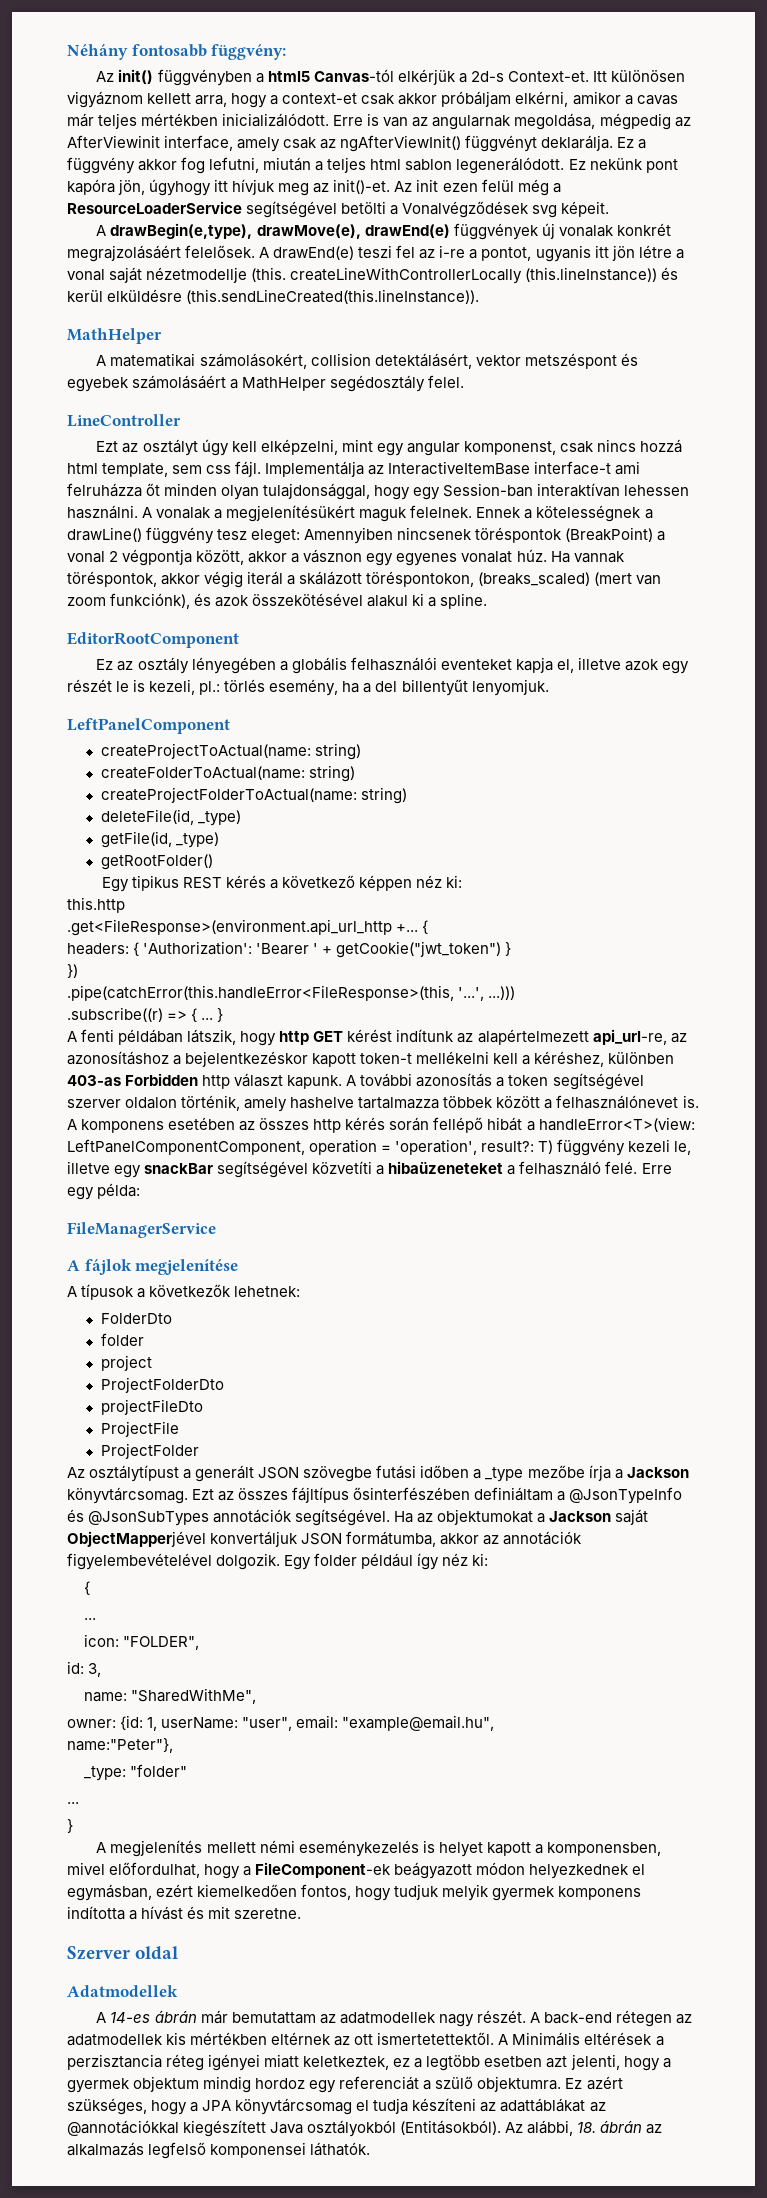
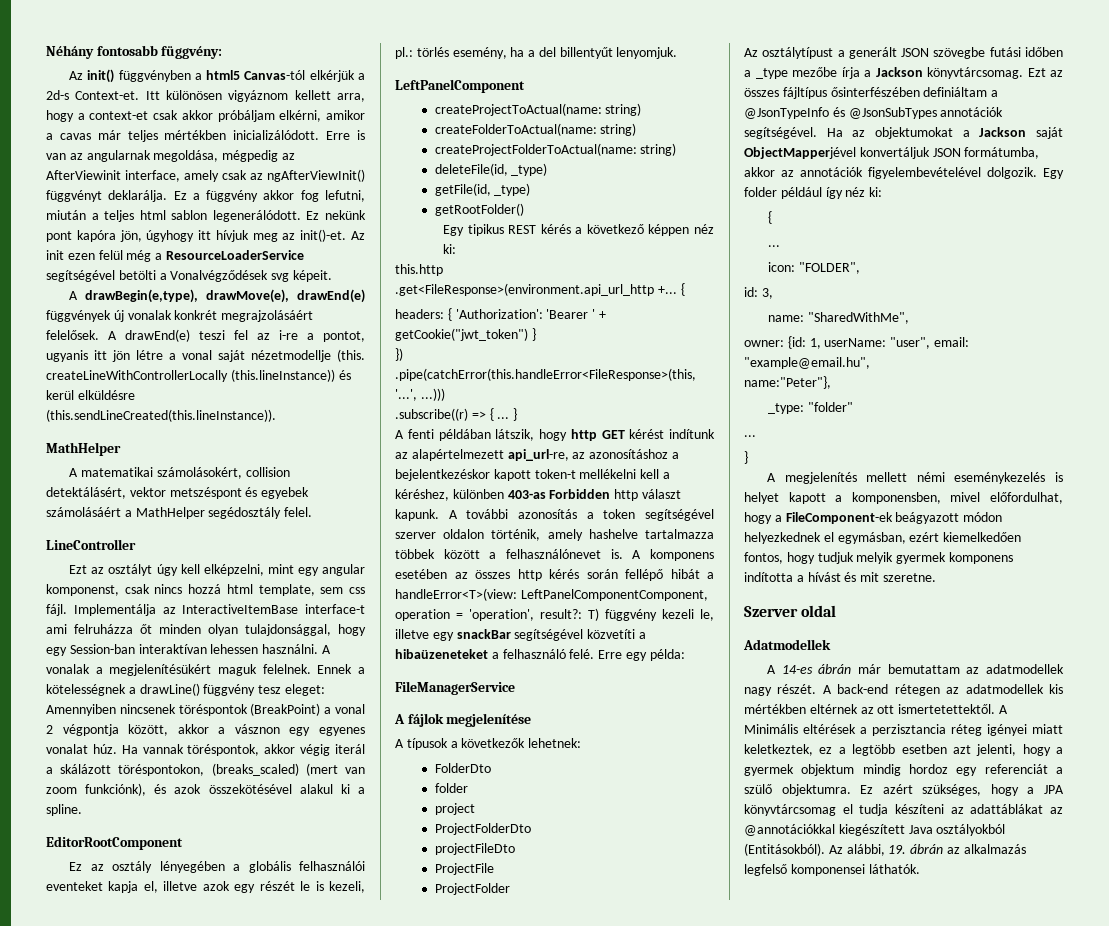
[577,2122,597,2133] 18. -> [888,845,907,854] 19.

